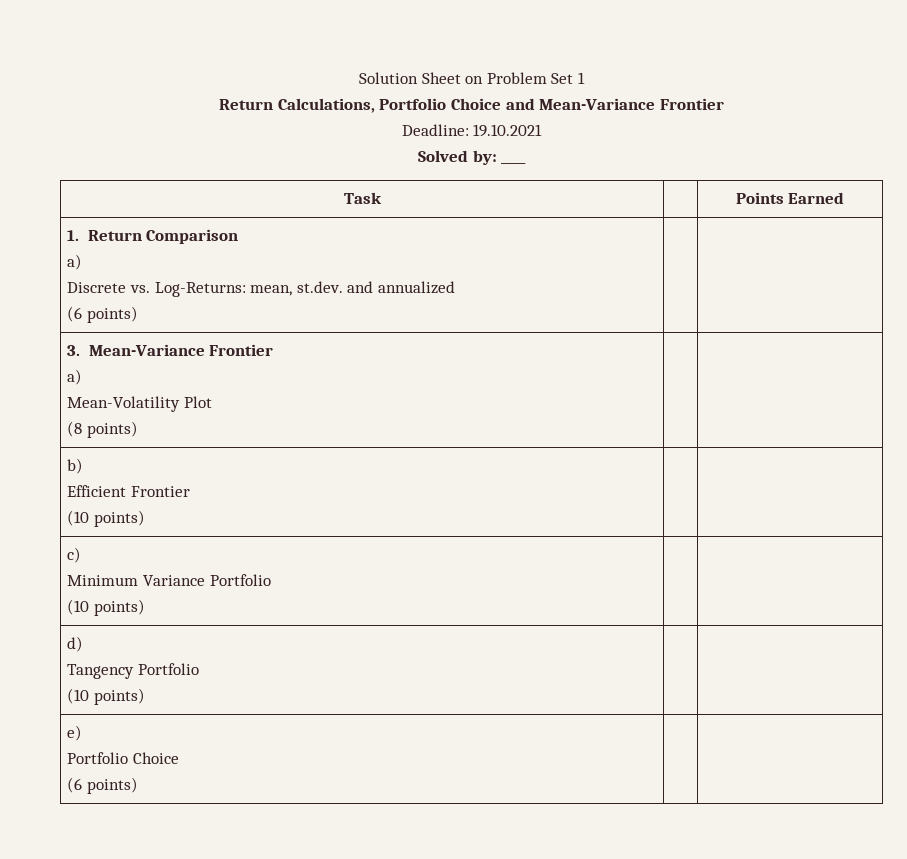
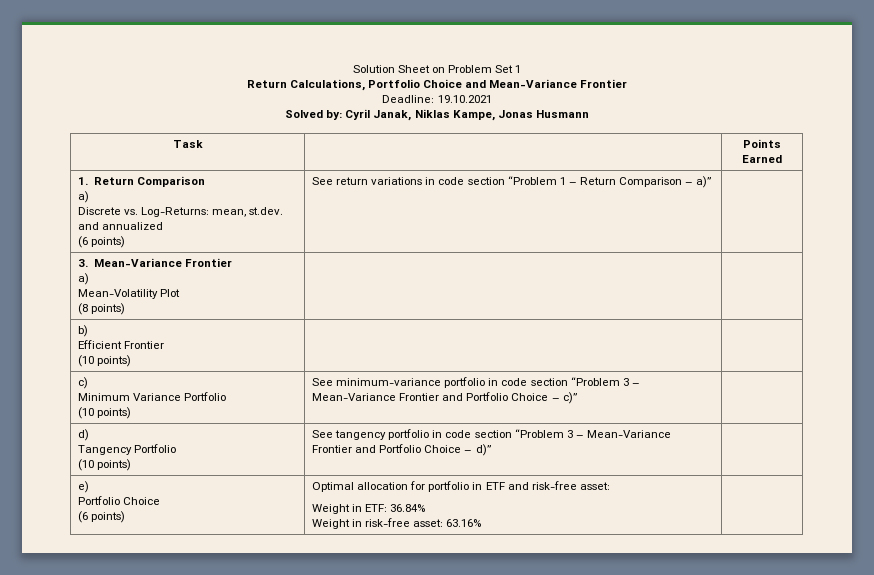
[501,162,527,164] ____ -> [345,109,589,121] Cyril Janak, Niklas Kampe, Jonas Husmann
(138, 314) none -> [311,176,712,188] See return variations in code section “Problem 1 – Return Comparison – a)”
(145, 607) none -> [311,377,640,388] [311,392,577,404] See minimum-variance portfolio in code section “Problem 3 – Mean-Variance Frontier and Portfolio Choice – c)”
(145, 696) none -> [311,429,671,440] [311,444,491,456] See tangency portfolio in code section “Problem 3 – Mean-Variance Frontier and Portfolio Choice – d)”
(138, 785) none -> [311,481,610,492] [311,504,426,514] [311,518,482,529] Optimal allocation for portfolio in ETF and risk-free asset: // Weight in ETF: 36.84% // Weight in risk-free asset: 63.16%

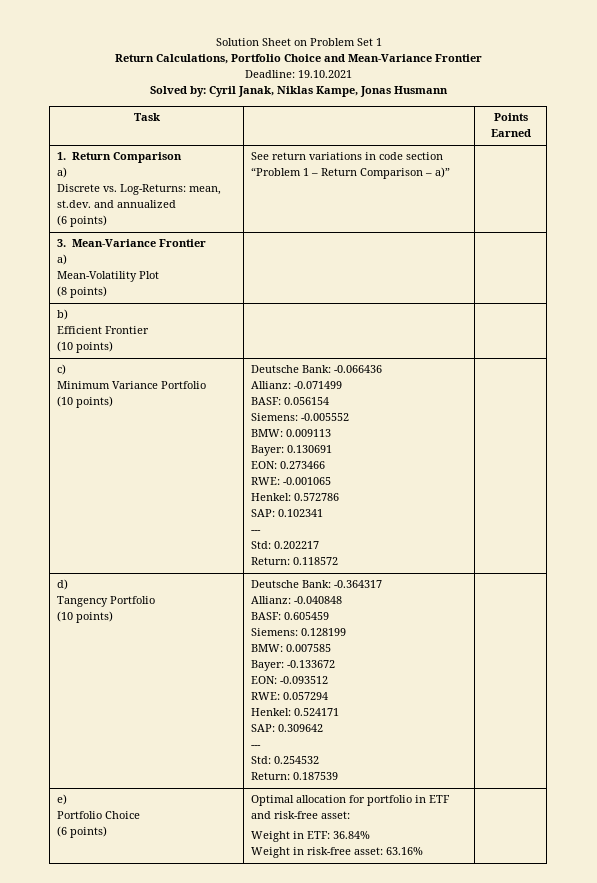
[311,377,640,388] [311,392,577,404] See minimum-variance portfolio in code section “Problem 3 – Mean-Variance Frontier and Portfolio Choice – c)” -> [250,365,382,373] [250,381,342,389] [250,397,329,405] [250,413,349,421] [250,429,331,437] [250,445,332,456] [250,461,325,469] [250,477,331,485] [250,493,339,501] [250,509,323,517] [250,530,261,533] [250,541,319,549] [250,557,338,565] Deutsche Bank: -0.066436 // Allianz: -0.071499 // BASF: 0.056154 // Siemens: -0.005552 // BMW: 0.009113 // Bayer: 0.130691 // EON: 0.273466 // RWE: -0.001065 // Henkel: 0.572786 // SAP: 0.102341 // --- // Std: 0.202217 // Return: 0.118572
[311,429,671,440] [311,444,491,456] See tangency portfolio in code section “Problem 3 – Mean-Variance Frontier and Portfolio Choice – d)” -> [250,580,382,588] [250,596,342,604] [250,612,329,620] [250,628,346,636] [250,644,331,652] [250,660,335,671] [250,676,328,684] [250,692,328,700] [250,708,339,716] [250,724,323,732] [250,745,261,748] [250,756,319,764] [250,772,338,780] Deutsche Bank: -0.364317 // Allianz: -0.040848 // BASF: 0.605459 // Siemens: 0.128199 // BMW: 0.007585 // Bayer: -0.133672 // EON: -0.093512 // RWE: 0.057294 // Henkel: 0.524171 // SAP: 0.309642 // --- // Std: 0.254532 // Return: 0.187539

